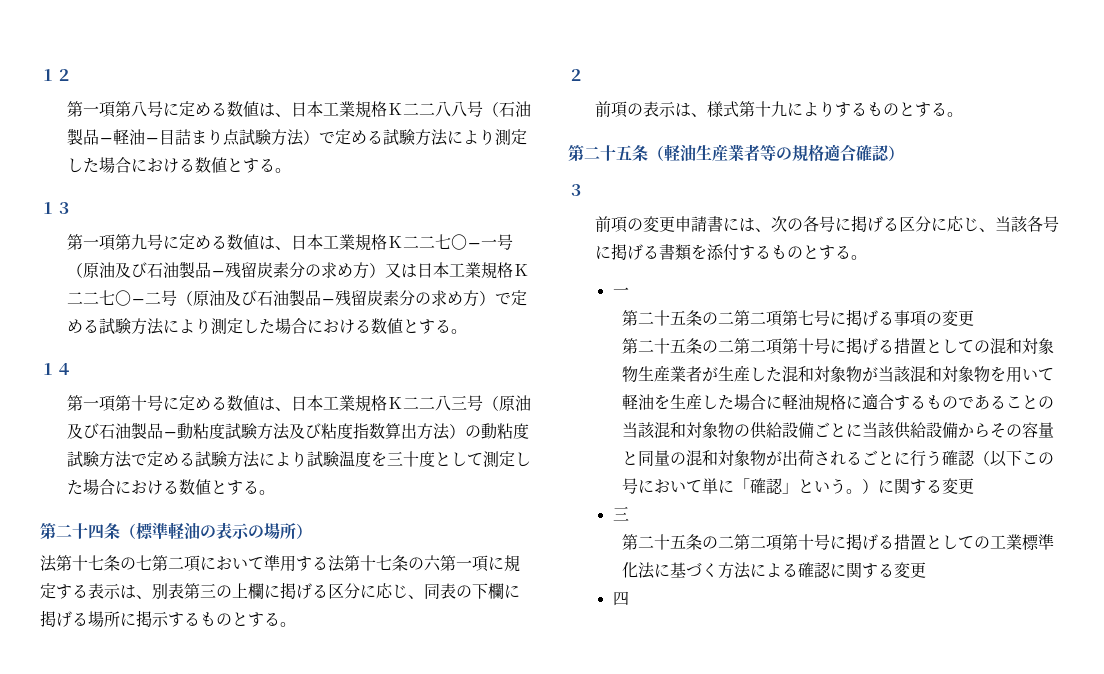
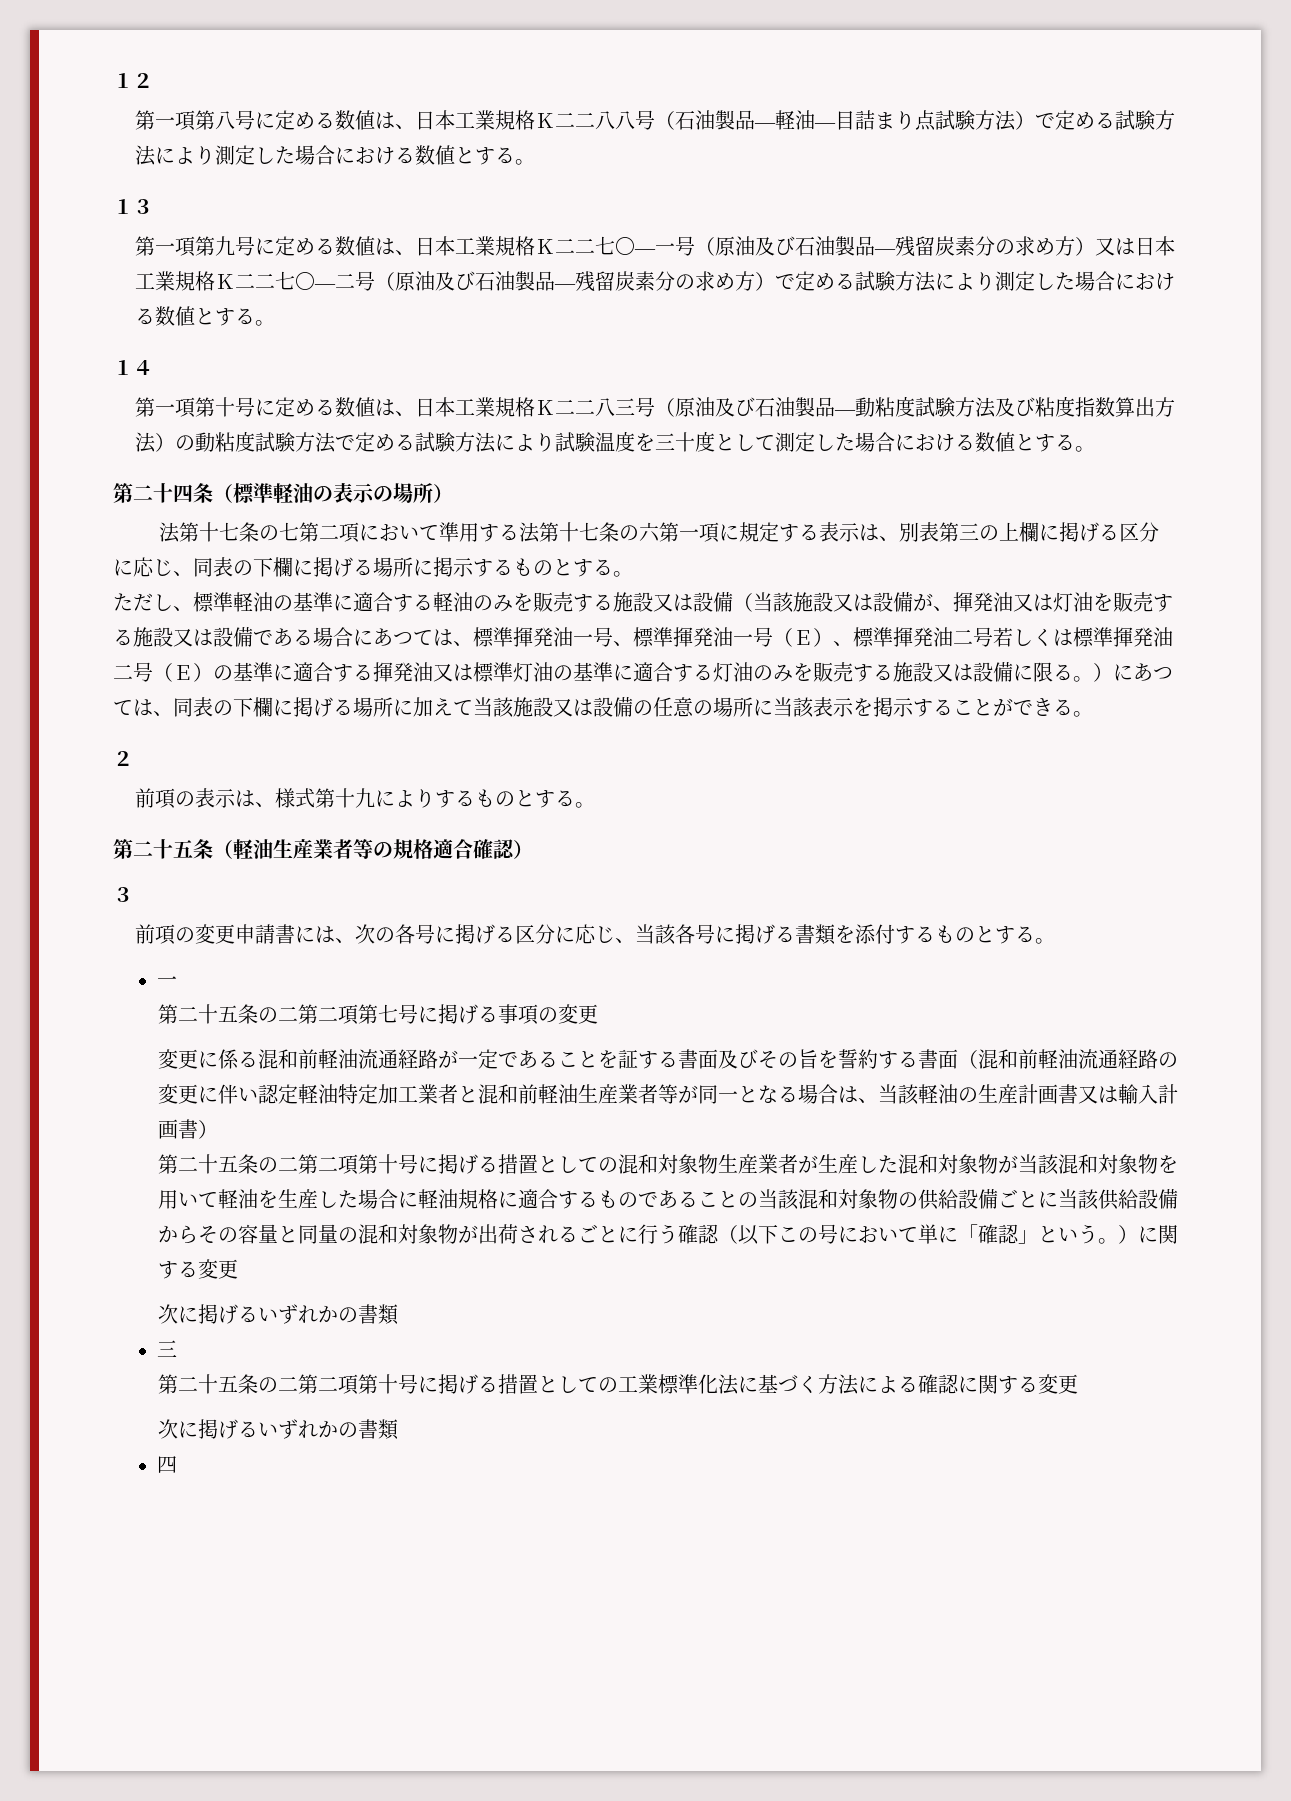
(296, 624) none -> [113,592,1173,613] [113,627,1173,647] [113,662,1173,682] [113,697,1093,718] // ただし、標準軽油の基準に適合する軽油のみを販売する施設又は設備（当該施設又は設備が、揮発油又は灯油を販売する施設又は設備である場合にあつては、標準揮発油一号、標準揮発油一号（Ｅ）、標準揮発油二号若しくは標準揮発油二号（Ｅ）の基準に適合する揮発油又は標準灯油の基準に適合する灯油のみを販売する施設又は設備に限る。）にあつては、同表の下欄に掲げる場所に加えて当該施設又は設備の任意の場所に当該表示を掲示することができる。
(975, 318) none -> [157,1049,1178,1069] [157,1084,1178,1105] [157,1119,218,1139] // 変更に係る混和前軽油流通経路が一定であることを証する書面及びその旨を誓約する書面（混和前軽油流通経路の変更に伴い認定軽油特定加工業者と混和前軽油生産業者等が同一となる場合は、当該軽油の生産計画書又は輸入計画書）
(975, 486) none -> [157,1304,399,1325] // 次に掲げるいずれかの書類
(927, 570) none -> [157,1419,399,1440] // 次に掲げるいずれかの書類

